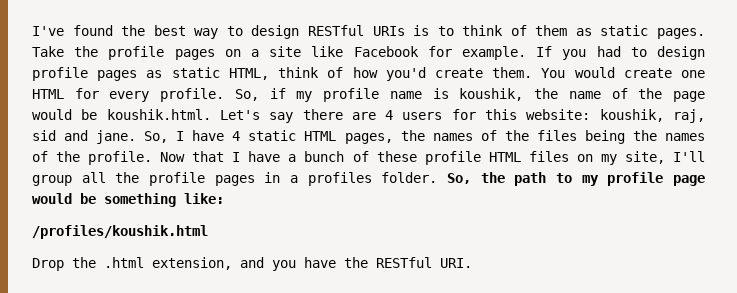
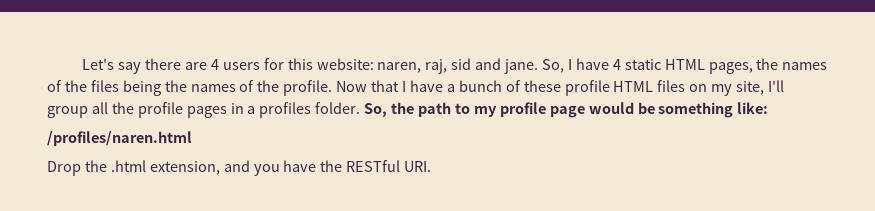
[32,25,705,39] [32,46,705,60] [32,67,705,81] [32,88,706,102] [32,109,211,120] I've found the best way to design RESTful URIs is to think of them as static pages. Take the profile pages on a site like Facebook for example. If you had to design profile pages as static HTML, think of how you'd create them. You would create one HTML for every profile. So, if my profile name is koushik, the name of the page would be koushik.html. -> (82, 64) none
[599,109,664,122] koushik, -> [377,62,422,73] naren,
[32,225,208,239] /profiles/koushik.html -> [47,131,192,146] /profiles/naren.html

